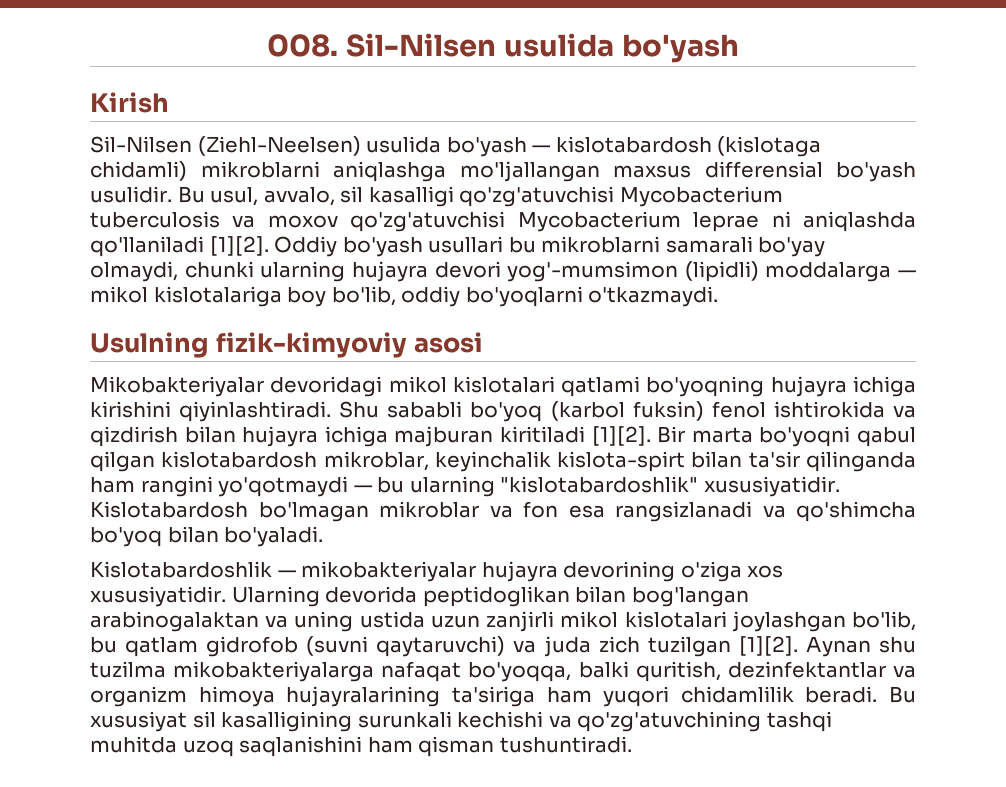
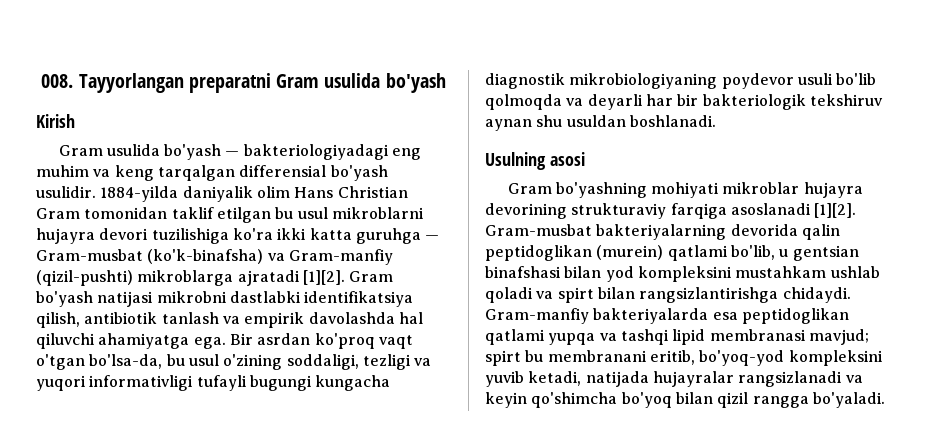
[346,33,497,57] Sil-Nilsen -> [78,73,320,93] Tayyorlangan preparatni Gram
[90,136,361,156] Sil-Nilsen (Ziehl-Neelsen) -> [58,145,103,156] Gram
[555,136,822,157] [90,161,916,182] [90,186,783,207] [90,211,917,232] [90,236,826,257] [90,261,917,282] [90,286,719,307] kislotabardosh (kislotaga chidamli) mikroblarni aniqlashga mo'ljallangan maxsus differensial bo'yash usulidir. Bu usul, avvalo, sil kasalligi qo'zg'atuvchisi Mycobacterium tuberculosis va moxov qo'zg'atuvchisi Mycobacterium leprae ni aniqlashda qo'llaniladi [1][2]. Oddiy bo'yash usullari bu mikroblarni samarali bo'yay olmaydi, chunki ularning hujayra devori yog'-mumsimon (lipidli) moddalarga — mikol kislotalariga boy bo'lib, oddiy bo'yoqlarni o'tkazmaydi. -> [243,144,422,160] [36,165,388,181] [36,186,408,202] [36,207,424,223] [36,228,440,244] [36,249,393,265] [36,270,394,286] [36,291,414,307] [36,312,423,328] [36,333,413,349] [36,354,432,370] [36,375,391,391] [485,73,877,89] [485,94,883,110] [485,115,716,131] bakteriologiyadagi eng muhim va keng tarqalgan differensial bo'yash usulidir. 1884-yilda daniyalik olim Hans Christian Gram tomonidan taklif etilgan bu usul mikroblarni hujayra devori tuzilishiga ko'ra ikki katta guruhga — Gram-musbat (ko'k-binafsha) va Gram-manfiy (qizil-pushti) mikroblarga ajratadi [1][2]. Gram bo'yash natijasi mikrobni dastlabki identifikatsiya qilish, antibiotik tanlash va empirik davolashda hal qiluvchi ahamiyatga ega. Bir asrdan ko'proq vaqt o'tgan bo'lsa-da, bu usul o'zining soddaligi, tezligi va yuqori informativligi tufayli bugungi kungacha diagnostik mikrobiologiyaning poydevor usuli bo'lib qolmoqda va deyarli har bir bakteriologik tekshiruv aynan shu usuldan boshlanadi.
[215,332,407,358] fizik-kimyoviy -> (546, 161) none
[90,376,917,397] [90,401,916,422] [90,426,917,447] [90,451,917,472] [90,476,840,497] [90,501,605,522] Mikobakteriyalar devoridagi mikol kislotalari qatlami bo'yoqning hujayra ichiga kirishini qiyinlashtiradi. Shu sababli bo'yoq (karbol fuksin) fenol ishtirokida va qizdirish bilan hujayra ichiga majburan kiritiladi [1][2]. Bir marta bo'yoqni qabul qilgan kislotabardosh mikroblar, keyinchalik kislota-spirt bilan ta'sir qilinganda ham rangini yo'qotmaydi — bu ularning "kislotabardoshlik" xususiyatidir. Kislotabardosh bo'lmagan mikroblar va fon esa -> [507,182,863,198] [485,203,857,219] [485,224,840,240] [485,245,859,261] [485,266,880,282] [485,287,851,303] [485,308,849,324] [485,329,869,345] [485,350,883,366] [485,371,734,387] Gram bo'yashning mohiyati mikroblar hujayra devorining strukturaviy farqiga asoslanadi [1][2]. Gram-musbat bakteriyalarning devorida qalin peptidoglikan (murein) qatlami bo'lib, u gentsian binafshasi bilan yod kompleksini mustahkam ushlab qoladi va spirt bilan rangsizlantirishga chidaydi. Gram-manfiy bakteriyalarda esa peptidoglikan qatlami yupqa va tashqi lipid membranasi mavjud; spirt bu membranani eritib, bo'yoq-yod kompleksini yuvib ketadi, natijada hujayralar
(786, 511) none -> [485,392,527,408] keyin
(219, 534) none -> [717,392,809,408] qizil rangga
[90,561,784,582] [90,586,749,607] [90,611,916,632] [90,636,916,657] [90,661,916,682] [90,686,916,707] [90,711,832,732] [90,736,632,757] // Kislotabardoshlik — mikobakteriyalar hujayra devorining o'ziga xos xususiyatidir. Ularning devorida peptidoglikan bilan bog'langan arabinogalaktan va uning ustida uzun zanjirli mikol kislotalari joylashgan bo'lib, bu qatlam gidrofob (suvni qaytaruvchi) va juda zich tuzilgan [1][2]. Aynan shu tuzilma mikobakteriyalarga nafaqat bo'yoqqa, balki quritish, dezinfektantlar va organizm himoya hujayralarining ta'siriga ham yuqori chidamlilik beradi. Bu xususiyat sil kasalligining surunkali kechishi va qo'zg'atuvchining tashqi muhitda uzoq saqlanishini ham qisman tushuntiradi. -> (885, 400) none

